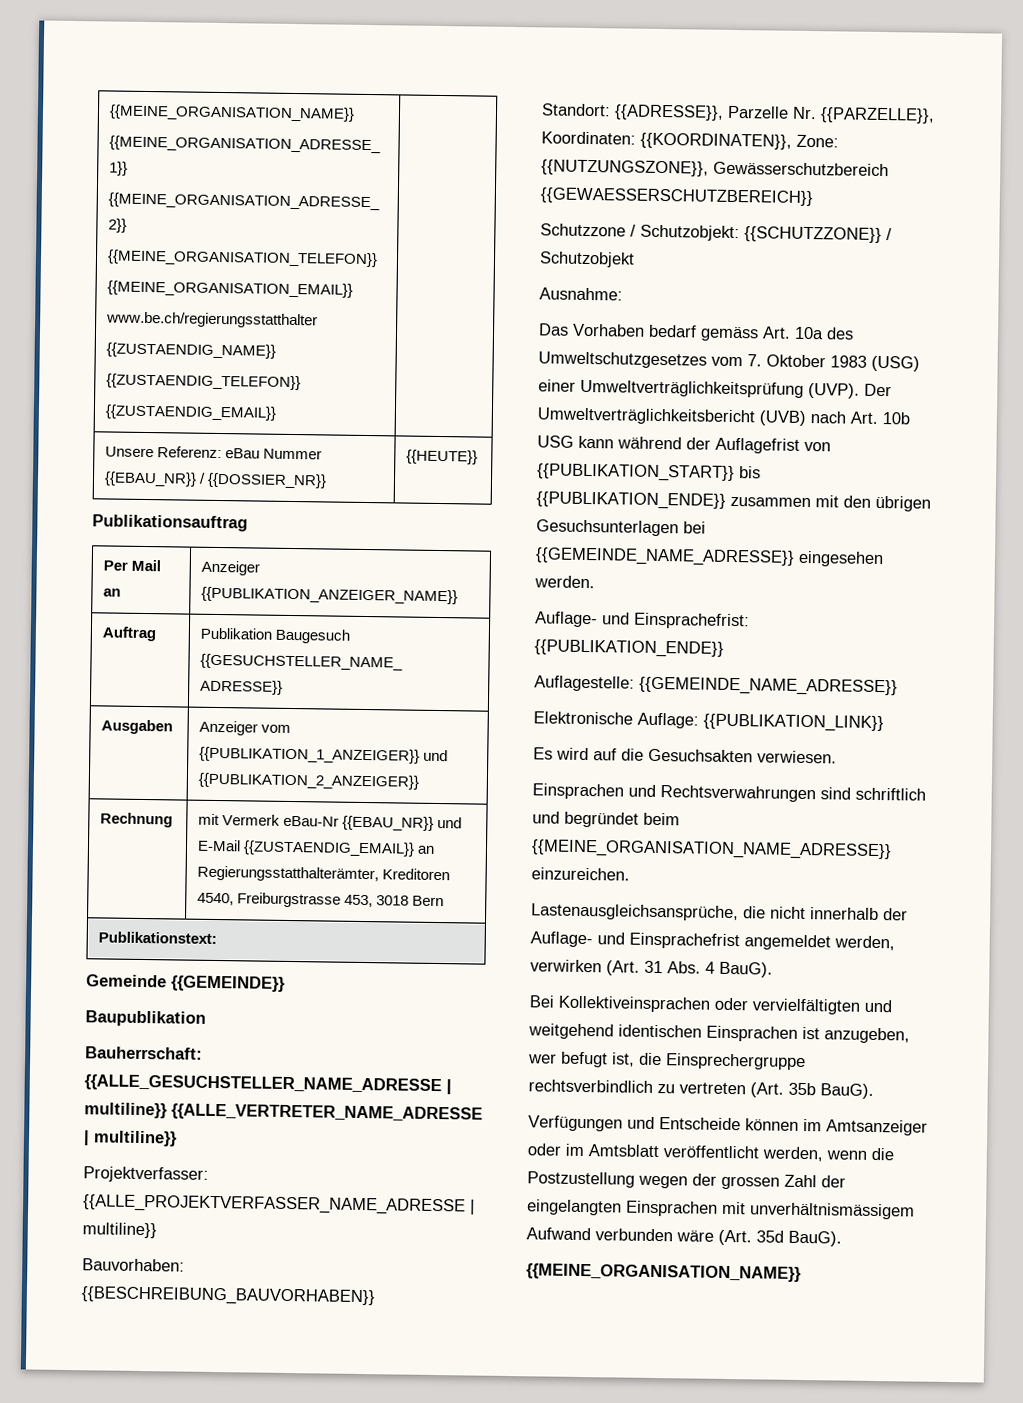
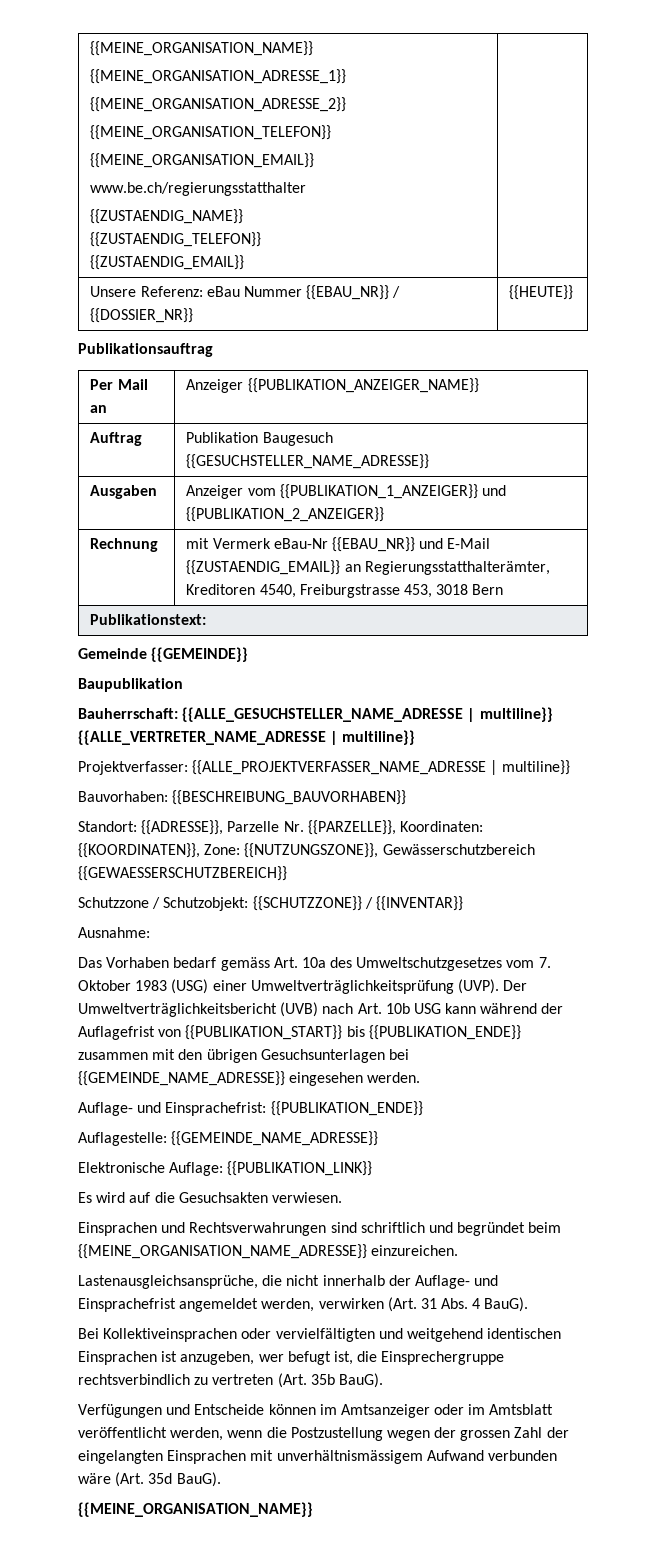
[539,251,635,268] Schutzobjekt -> [375,896,463,911] {{INVENTAR}}

